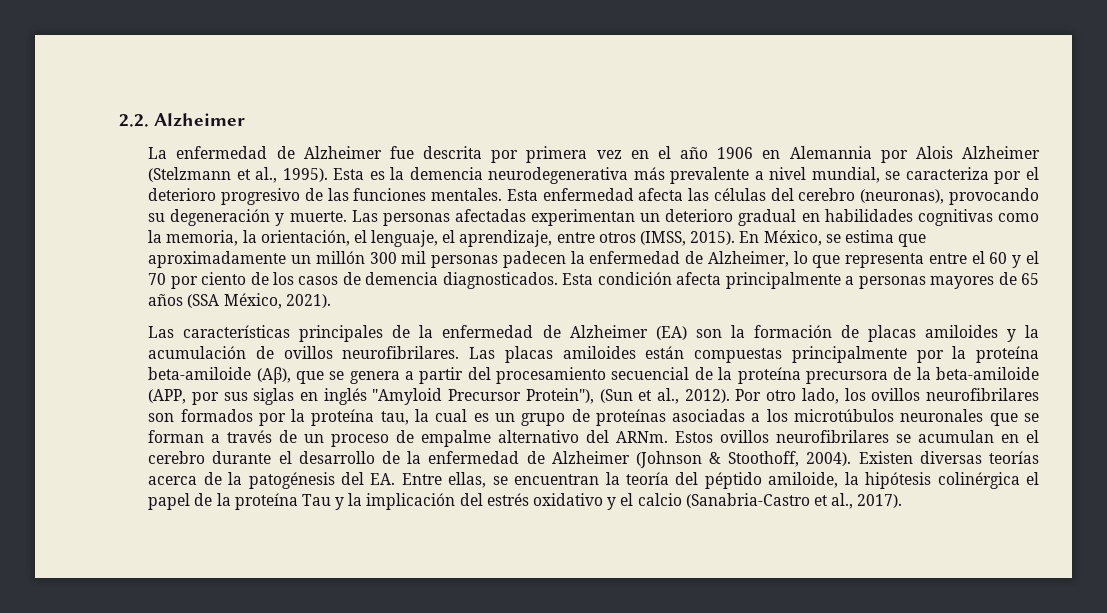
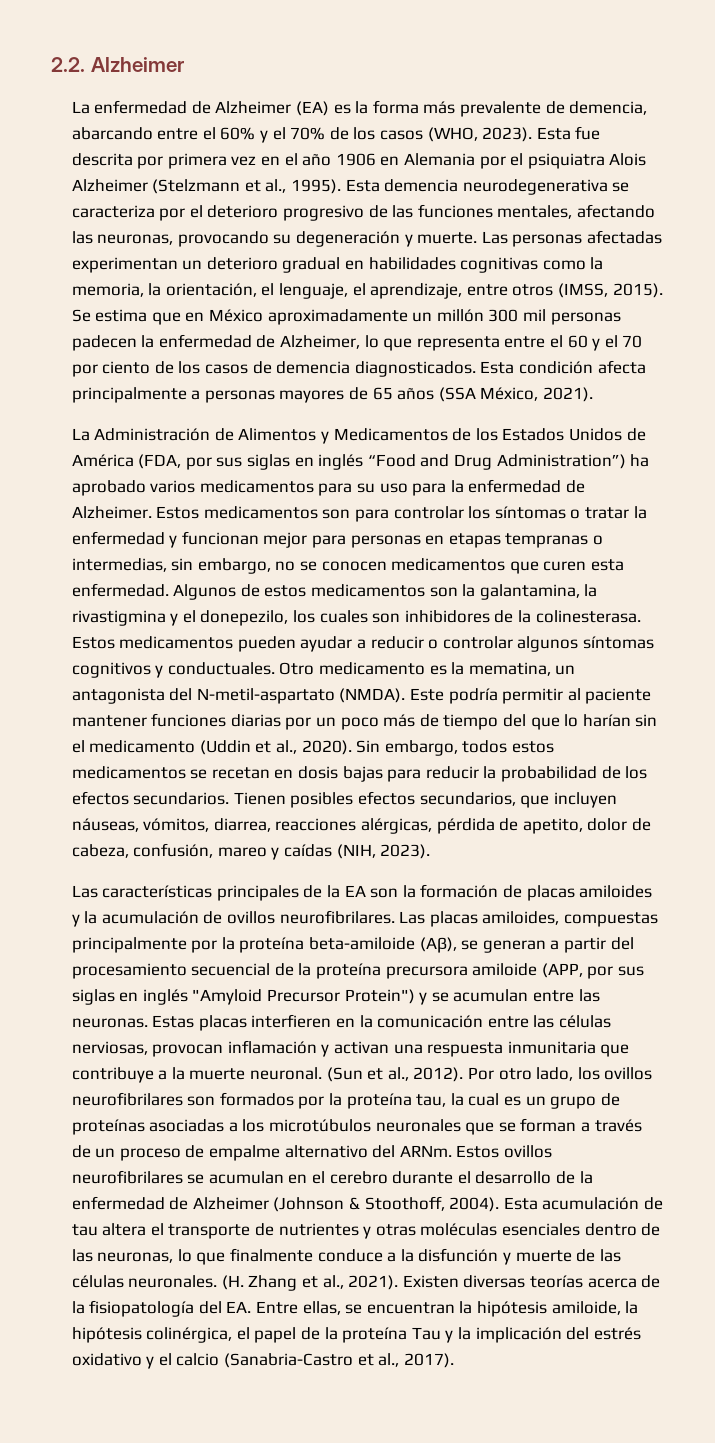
(382, 152) none -> [296,100,648,117] [71,127,571,143] (EA) es la forma más prevalente de demencia, abarcando entre el 60% y el 70% de los casos (WHO, 2023). Esta
[789,146,908,163] Alemannia por -> [404,153,605,169] Alemania por el psiquiatra
[369,167,880,184] es la demencia neurodegenerativa más prevalente a nivel mundial, -> [384,179,608,195] demencia neurodegenerativa
[431,188,945,204] mentales. Esta enfermedad afecta las células del cerebro (neuronas), -> [497,204,656,219] [71,231,174,245] mentales, afectando las neuronas,
[739,230,927,247] En México, se estima que -> [71,309,264,325] Se estima que en México
(331, 301) none -> [71,428,646,444] [71,454,650,470] [71,479,586,496] [71,506,647,522] [71,531,604,548] [71,558,625,574] [71,583,598,600] [71,610,641,626] [71,636,655,652] [71,662,576,678] [71,688,652,704] [71,713,658,730] [71,740,555,756] [71,766,648,782] [71,791,617,808] [71,818,652,834] [71,843,431,860] // La Administración de Alimentos y Medicamentos de los Estados Unidos de América (FDA, por sus siglas en inglés “Food and Drug Administration”) ha aprobado varios medicamentos para su uso para la enfermedad de Alzheimer. Estos medicamentos son para controlar los síntomas o tratar la enfermedad y funcionan mejor para personas en etapas tempranas o intermedias, sin embargo, no se conocen medicamentos que curen esta enfermedad. Algunos de estos medicamentos son la galantamina, la rivastigmina y el donepezilo, los cuales son inhibidores de la colinesterasa. Estos medicamentos pueden ayudar a reducir o controlar algunos síntomas cognitivos y conductuales. Otro medicamento es la mematina, un antagonista del N-metil-aspartato (NMDA). Este podría permitir al paciente mantener funciones diarias por un poco más de tiempo del que lo harían sin el medicamento (Uddin et al., 2020). Sin embargo, todos estos medicamentos se recetan en dosis bajas para reducir la probabilidad de los efectos secundarios. Tienen posibles efectos secundarios, que incluyen náuseas, vómitos, diarrea, reacciones alérgicas, pérdida de apetito, dolor de cabeza, confusión, mareo y caídas (NIH, 2023).
[442,325,687,340] enfermedad de Alzheimer (EA) -> [344,885,366,897] EA
[562,346,685,359] amiloides están -> [482,911,560,925] amiloides,
[295,371,400,384] que se genera -> [461,940,546,953] se generan
[893,367,1039,380] de la beta-amiloide -> [472,963,538,976] amiloide
[525,388,594,404] Protein"), -> [344,989,600,1005] [71,1014,612,1031] [71,1040,630,1057] [71,1067,323,1083] Protein") y se acumulan entre las neuronas. Estas placas interfieren en la comunicación entre las células nerviosas, provocan inflamación y activan una respuesta inmunitaria que contribuye a la muerte neuronal.
(852, 459) none -> [503,1197,664,1210] [71,1223,661,1239] [71,1248,621,1265] [71,1275,399,1291] Esta acumulación de tau altera el transporte de nutrientes y otras moléculas esenciales dentro de las neuronas, lo que finalmente conduce a la disfunción y muerte de las células neuronales. (H. Zhang et al., 2021).
[248,472,335,489] patogénesis -> [89,1300,195,1317] fisiopatología
[625,472,762,489] teoría del péptido -> [477,1301,548,1317] hipótesis
[937,472,1020,489] colinérgica -> [146,1327,233,1343] colinérgica,

